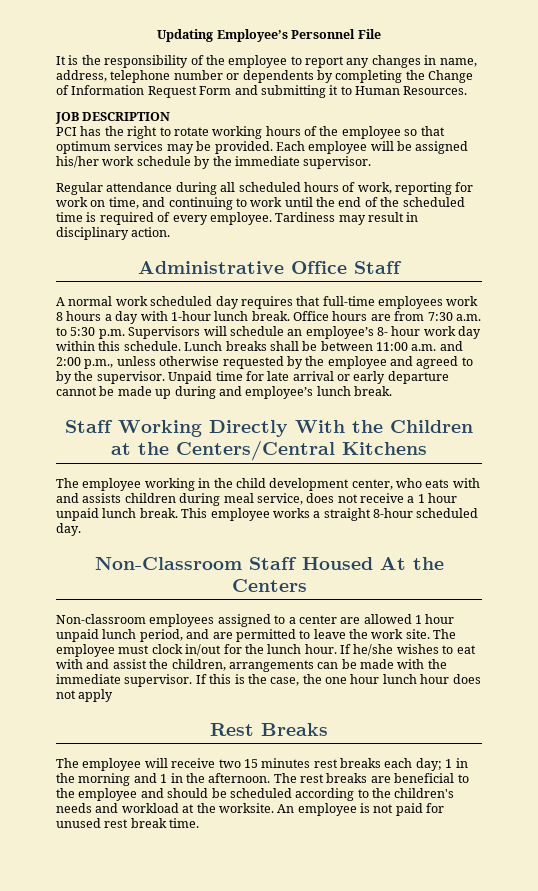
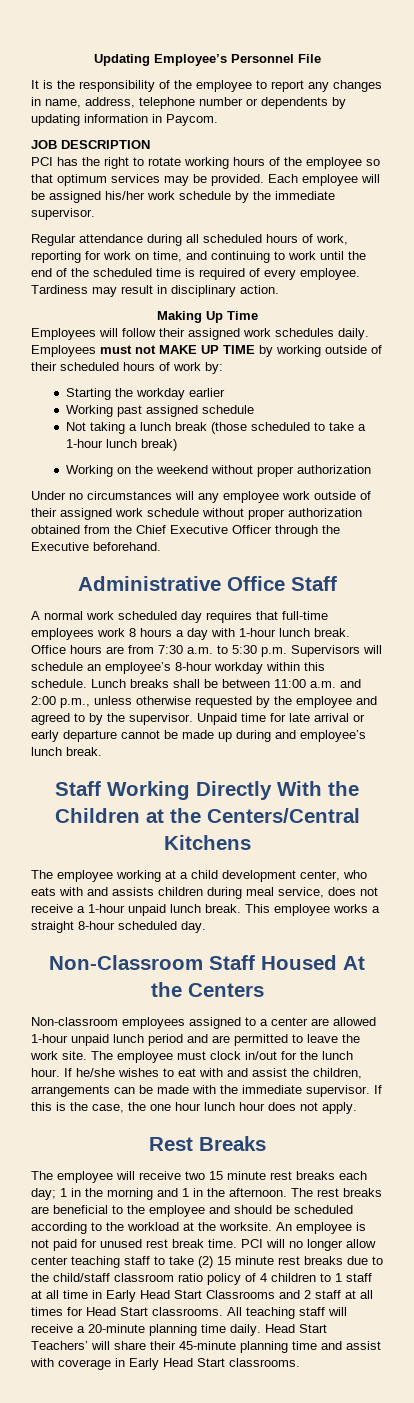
[335,70,473,83] [56,85,468,98] completing the Change of Information Request Form and submitting it to Human Resources. -> [31,114,218,126] updating information in Paycom.
(171, 232) none -> [156,311,258,323] [31,328,369,340] [31,345,382,357] [31,362,223,374] [66,388,226,400] [66,405,255,417] [66,422,367,434] [66,439,178,451] [66,465,372,477] [31,491,371,503] [31,508,362,520] [31,525,340,537] [31,542,161,551] // Making Up Time // Employees will follow their assigned work schedules daily. Employees must not MAKE UP TIME by working outside of their scheduled hours of work by: // Starting the workday earlier // Working past assigned schedule // Not taking a lunch break (those scheduled to take a 1-hour lunch break) // Working on the weekend without proper authorization // Under no circumstances will any employee work outside of their assigned work schedule without proper authorization obtained from the Chief Executive Officer through the Executive beforehand.
[377,326,482,339] 8- hour work day -> [175,662,263,674] 8-hour workday
[198,478,233,488] in the -> [165,870,188,879] at a
[417,493,458,503] 1 hour -> [88,904,125,913] 1-hour
[415,614,455,624] [56,629,183,642] 1 hour unpaid lunch period, -> [31,1034,183,1046] 1-hour unpaid lunch period
[78,689,114,702] apply -> [322,1102,357,1114] apply.
[261,758,311,768] minutes -> [227,1171,266,1180] minute
[394,788,455,798] [56,803,119,813] children's needs and -> (124, 1226) none
(200, 823) none -> [241,1239,376,1251] [31,1256,383,1268] [31,1273,372,1285] [31,1290,373,1302] [31,1307,347,1319] [31,1324,327,1336] [31,1341,381,1353] [30,1358,300,1370] PCI will no longer allow center teaching staff to take (2) 15 minute rest breaks due to the child/staff classroom ratio policy of 4 children to 1 staff at all time in Early Head Start Classrooms and 2 staff at all times for Head Start classrooms. All teaching staff will receive a 20-minute planning time daily. Head Start Teachers’ will share their 45-minute planning time and assist with coverage in Early Head Start classrooms.

